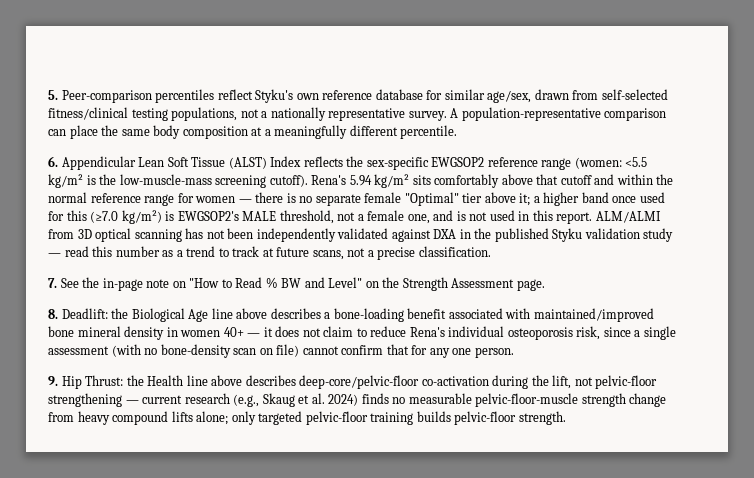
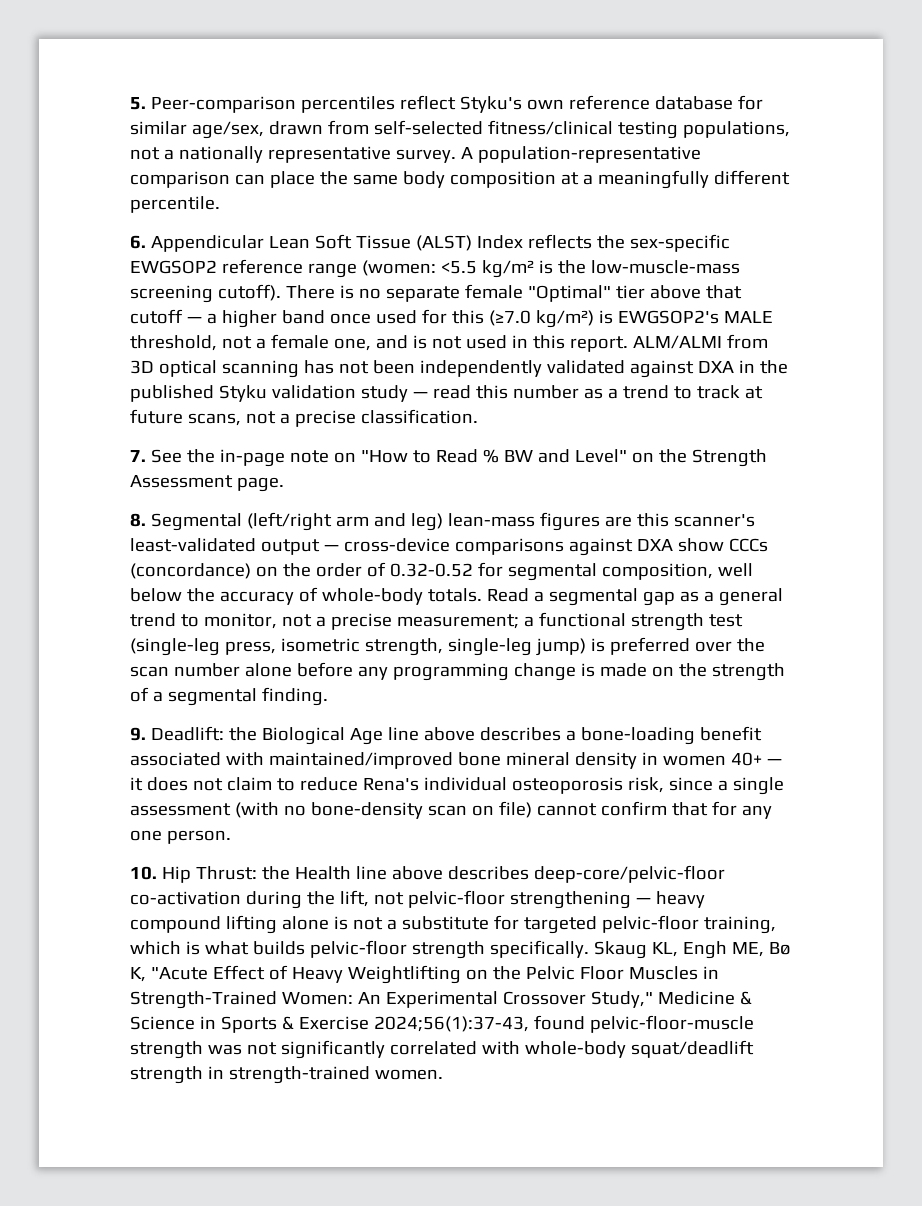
[311,174,674,188] [48,192,284,206] Rena's 5.94 kg/m² sits comfortably above that cutoff and within the normal reference range for women — there -> [285,285,335,299] There
[519,193,531,206] it; -> [705,285,742,299] [130,309,202,324] that cutoff —
(58, 314) none -> [150,512,755,531] [130,538,768,556] [130,562,753,581] [130,587,783,606] [130,612,743,631] [130,637,765,656] [130,662,785,681] [130,687,328,706] [130,727,146,741] Segmental (left/right arm and leg) lean-mass figures are this scanner's least-validated output — cross-device comparisons against DXA show CCCs (concordance) on the order of 0.32-0.52 for segmental composition, well below the accuracy of whole-body totals. Read a segmental gap as a general trend to monitor, not a precise measurement; a functional strength test (single-leg press, isometric strength, single-leg jump) is preferred over the scan number alone before any programming change is made on the strength of a segmental finding. // 9.
[48,376,58,386] 9. -> [130,866,157,880] 10.
[142,393,667,407] [48,411,566,425] current research (e.g., Skaug et al. 2024) finds no measurable pelvic-floor-muscle strength change from heavy compound lifts alone; only targeted pelvic-floor training builds pelvic-floor strength. -> [655,891,705,908] [130,915,776,934] [130,940,791,959] [130,965,719,984] [130,991,752,1009] [130,1015,754,1033] [130,1040,754,1059] [130,1066,443,1084] heavy compound lifting alone is not a substitute for targeted pelvic-floor training, which is what builds pelvic-floor strength specifically. Skaug KL, Engh ME, Bø K, "Acute Effect of Heavy Weightlifting on the Pelvic Floor Muscles in Strength-Trained Women: An Experimental Crossover Study," Medicine & Science in Sports & Exercise 2024;56(1):37-43, found pelvic-floor-muscle strength was not significantly correlated with whole-body squat/deadlift strength in strength-trained women.

